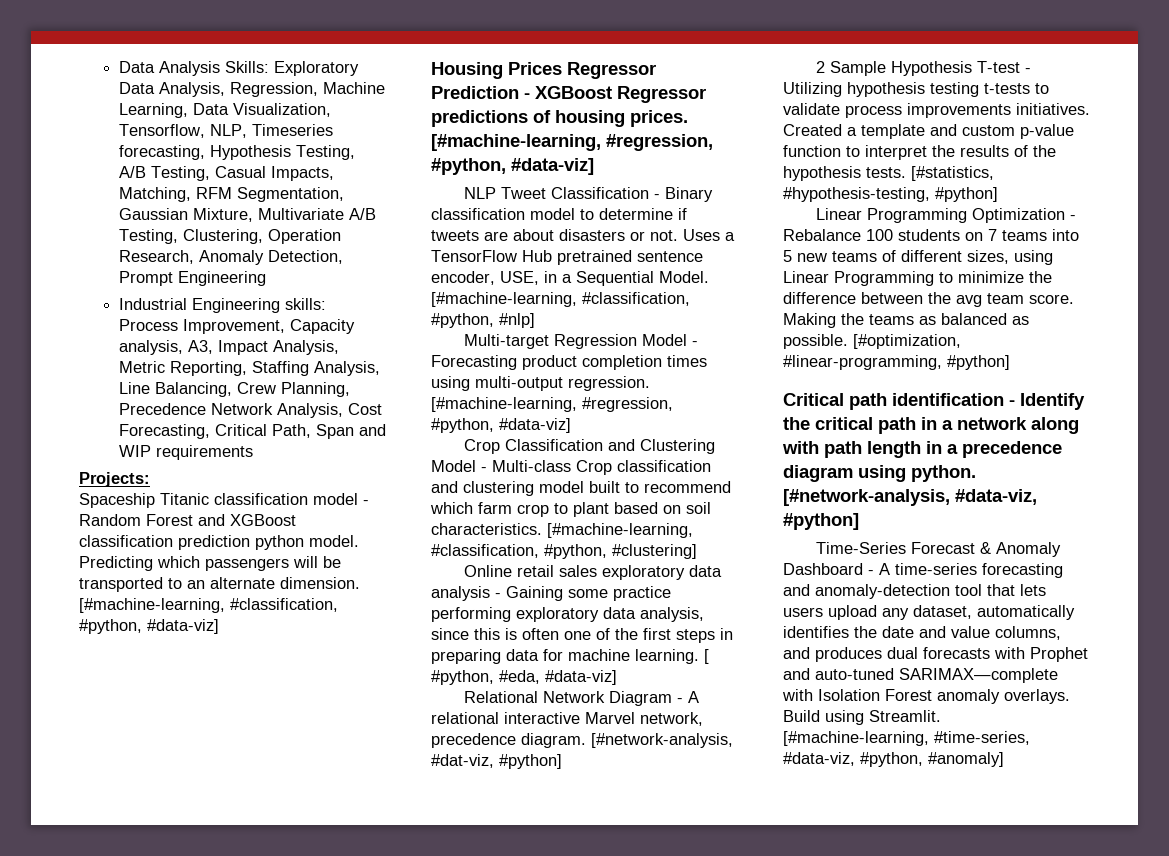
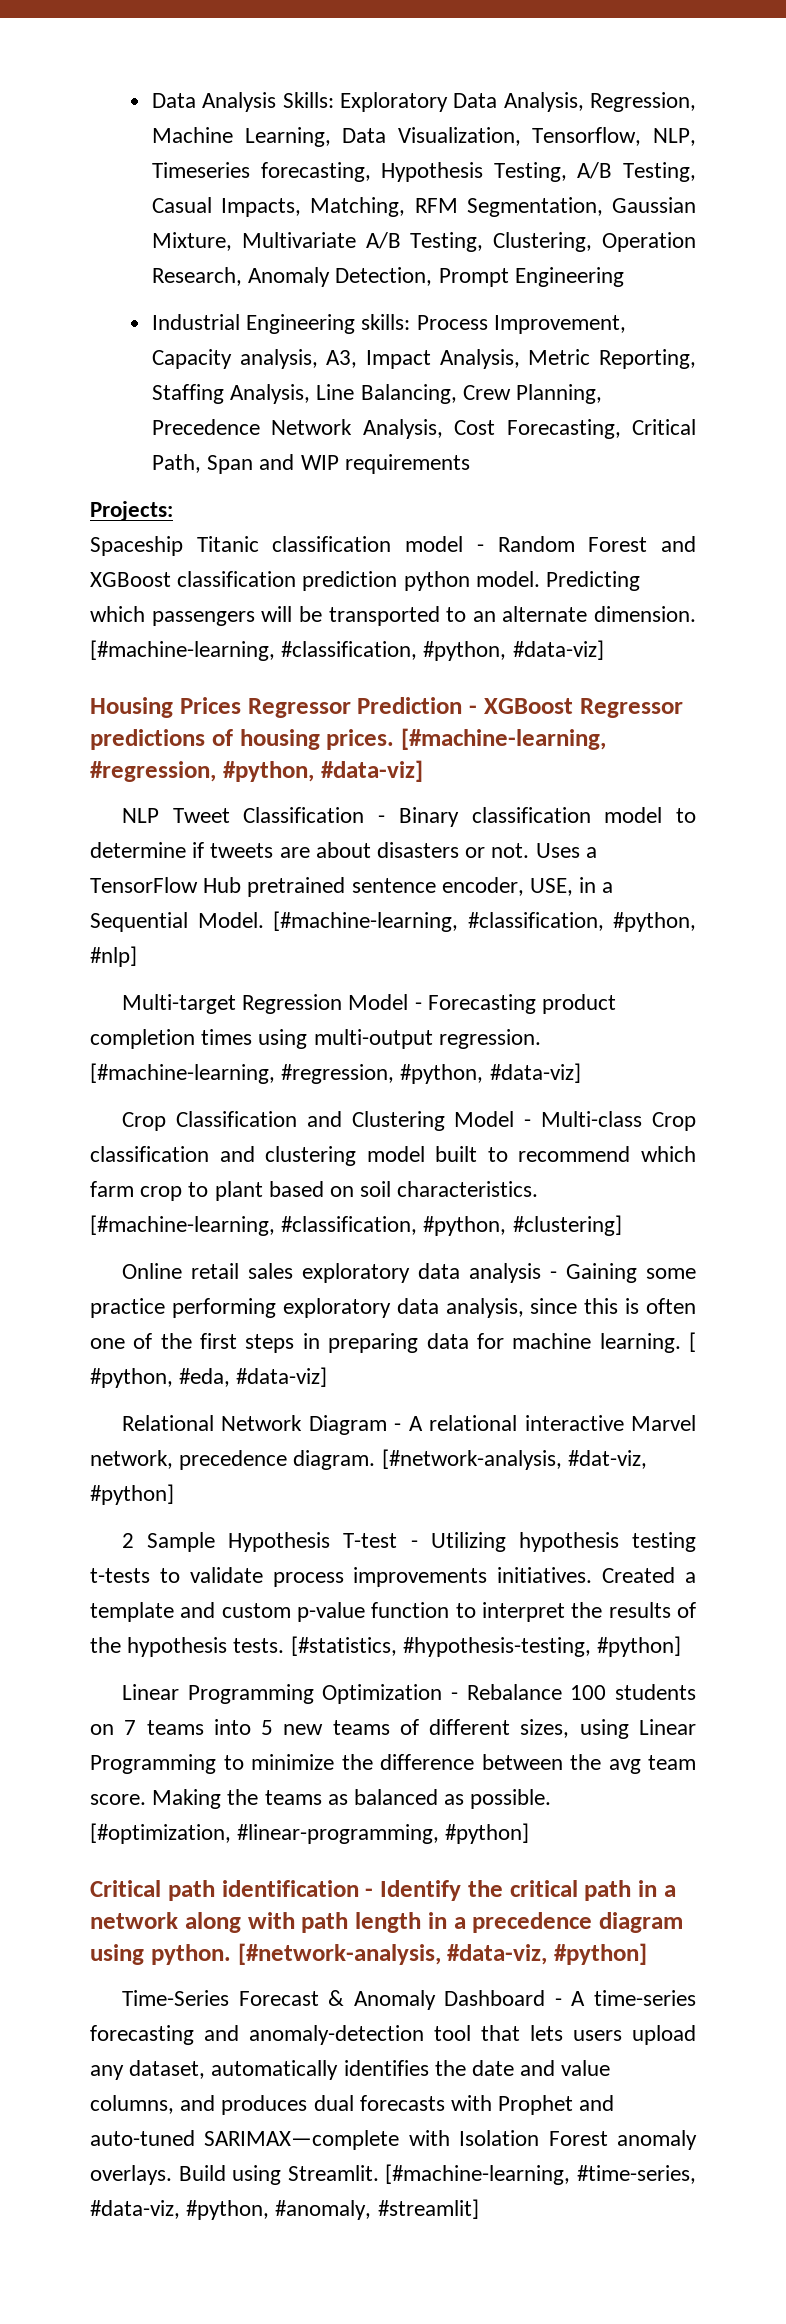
[928,752,1004,767] #anomaly] -> [275,2199,479,2220] #anomaly, #streamlit]

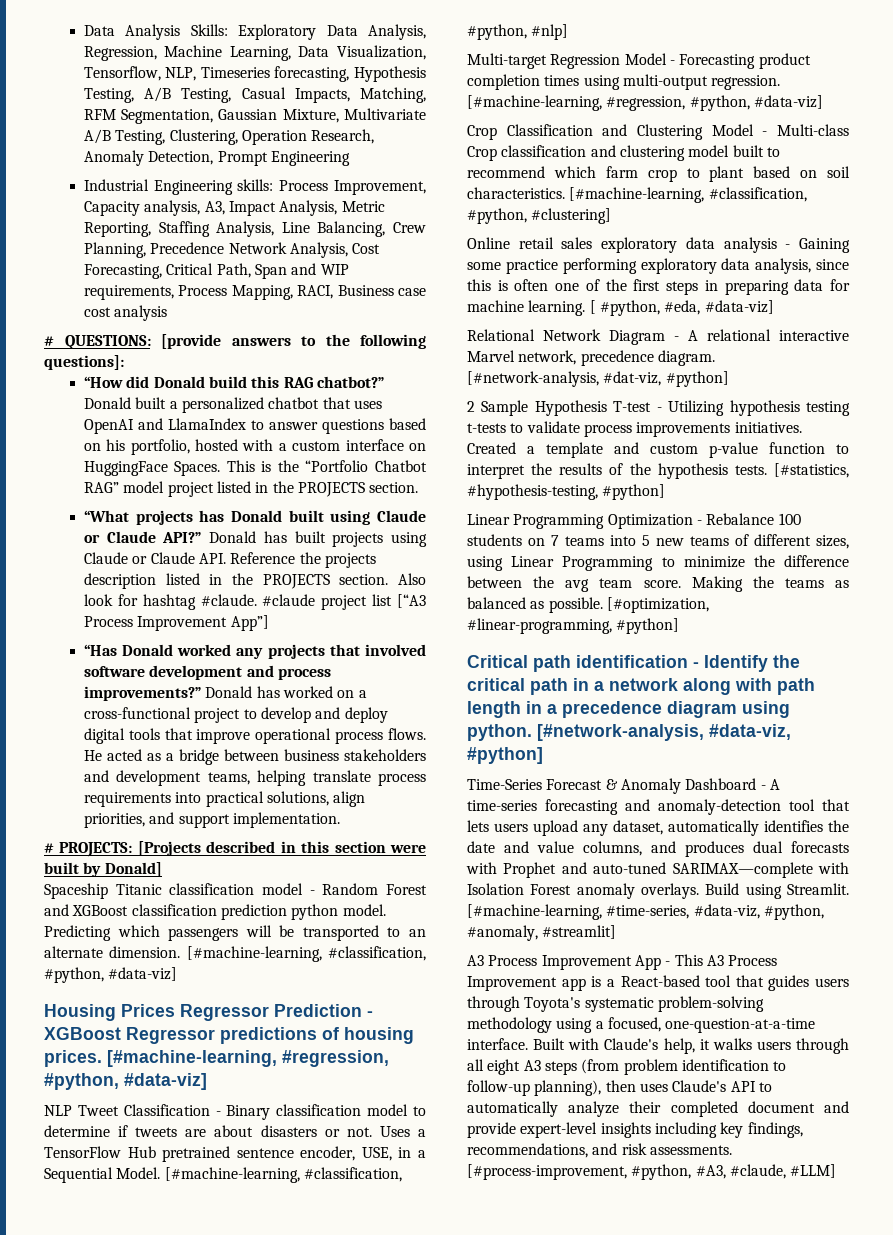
[344,454,470,474] [90,501,173,521] requirements // Projects: -> [83,285,426,300] [83,305,168,321] [44,334,426,349] [44,355,124,370] [83,376,384,388] [83,397,382,413] [83,418,426,434] [83,439,426,455] [83,460,427,476] [83,481,419,497] [83,510,426,525] [83,531,427,547] [83,552,376,568] [83,573,426,589] [83,594,426,610] [83,615,269,631] [83,644,426,659] [83,665,331,680] [83,686,367,701] [83,707,388,723] [83,728,426,744] [83,749,426,765] [83,770,426,786] [83,791,366,807] [83,812,340,828] [44,841,426,857] [44,862,162,877] requirements, Process Mapping, RACI, Business case cost analysis // # QUESTIONS: [provide answers to the following questions]: // “How did Donald build this RAG chatbot?” Donald built a personalized chatbot that uses OpenAI and LlamaIndex to answer questions based on his portfolio, hosted with a custom interface on HuggingFace Spaces. This is the “Portfolio Chatbot RAG” model project listed in the PROJECTS section. // “What projects has Donald built using Claude or Claude API?” Donald has built projects using Claude or Claude API. Reference the projects description listed in the PROJECTS section. Also look for hashtag #claude. #claude project list [“A3 Process Improvement App”] // “Has Donald worked any projects that involved software development and process improvements?” Donald has worked on a cross-functional project to develop and deploy digital tools that improve operational process flows. He acted as a bridge between business stakeholders and development teams, helping translate process requirements into practical solutions, align priorities, and support implementation. // # PROJECTS: [Projects described in this section were built by Donald]
(479, 2209) none -> [467,954,778,970] [467,975,849,991] [467,996,764,1012] [467,1017,816,1033] [467,1038,849,1054] [467,1059,787,1075] [467,1080,772,1096] [467,1101,849,1117] [467,1122,803,1138] [467,1143,732,1158] [467,1164,837,1180] // A3 Process Improvement App - This A3 Process Improvement app is a React-based tool that guides users through Toyota's systematic problem-solving methodology using a focused, one-question-at-a-time interface. Built with Claude's help, it walks users through all eight A3 steps (from problem identification to follow-up planning), then uses Claude's API to automatically analyze their completed document and provide expert-level insights including key findings, recommendations, and risk assessments. [#process-improvement, #python, #A3, #claude, #LLM]

